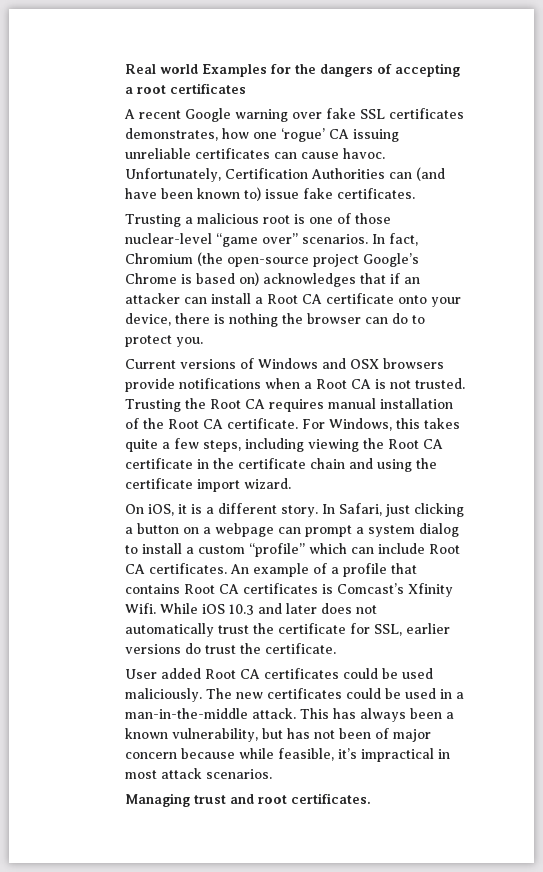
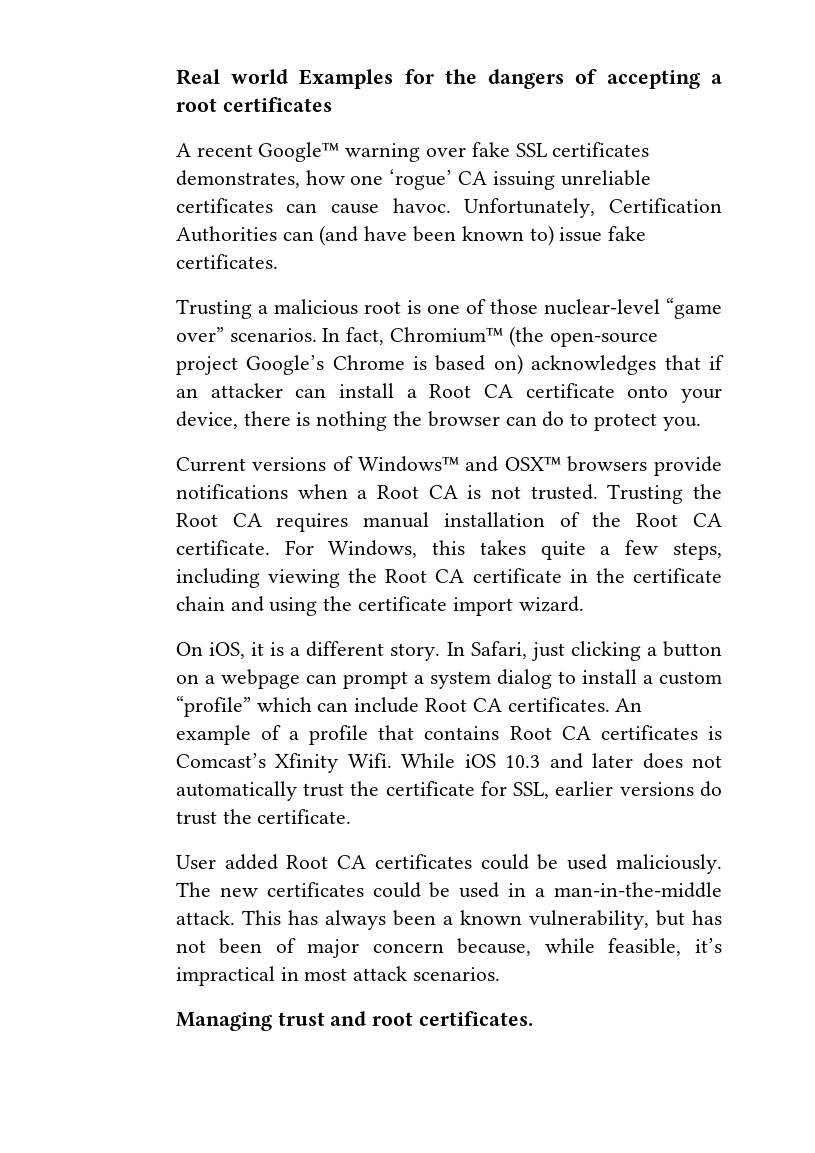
[185,108,232,122] Google -> [258,142,340,162] Google™
[125,253,194,264] Chromium -> [390,327,504,343] Chromium™
[258,358,380,369] Windows and OSX -> [357,456,561,472] Windows™ and OSX™
[181,748,236,759] because -> [457,938,532,956] because,

